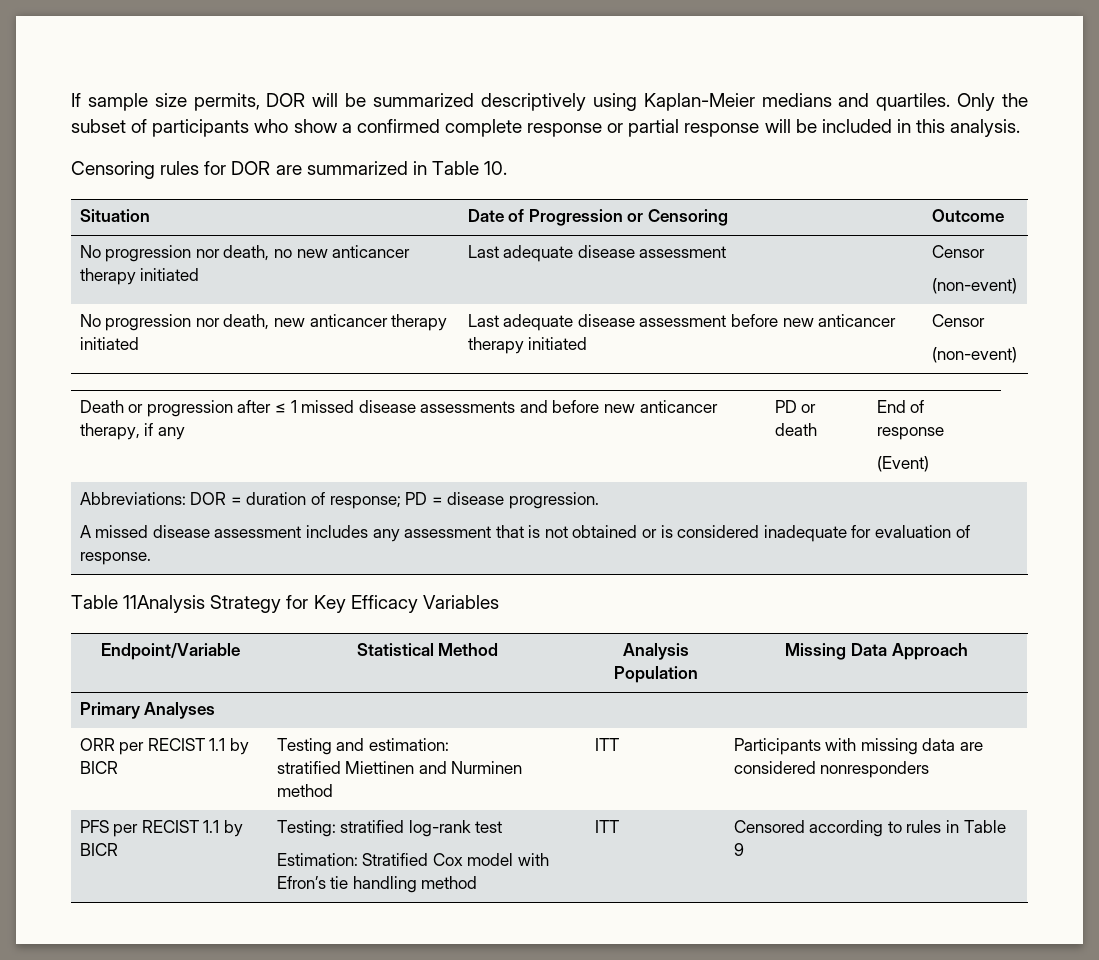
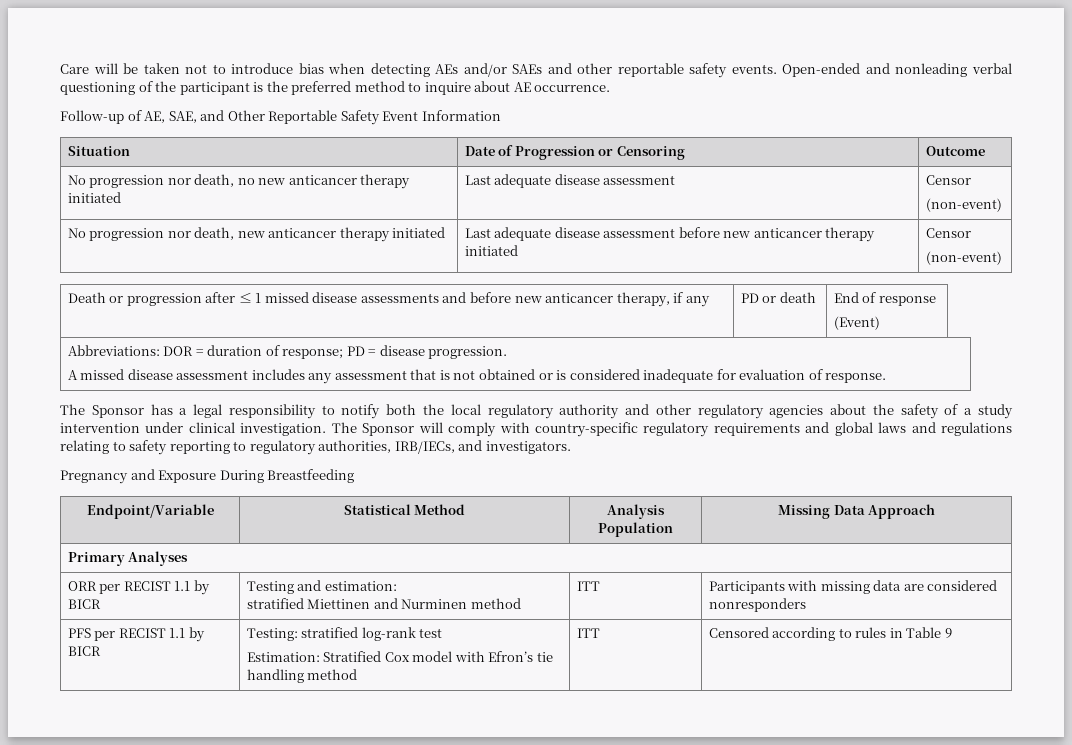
[71,93,1028,111] [71,119,1021,137] [71,161,508,179] If sample size permits, DOR will be summarized descriptively using Kaplan-Meier medians and quartiles. Only the subset of participants who show a confirmed complete response or partial response will be included in this analysis. // Censoring rules for DOR are summarized in Table 10. -> [60,63,1012,78] [60,81,611,95] [60,110,501,125] Care will be taken not to introduce bias when detecting AEs and/or SAEs and other reportable safety events. Open-ended and nonleading verbal questioning of the participant is the preferred method to inquire about AE occurrence. // Follow-up of AE, SAE, and Other Reportable Safety Event Information
[71,595,499,613] Table 11Analysis Strategy for Key Efficacy Variables -> [60,404,1013,419] [60,422,1012,437] [60,440,571,455] [60,469,355,484] The Sponsor has a legal responsibility to notify both the local regulatory authority and other regulatory agencies about the safety of a study intervention under clinical investigation. The Sponsor will comply with country-specific regulatory requirements and global laws and regulations relating to safety reporting to regulatory authorities, IRB/IECs, and investigators. // Pregnancy and Exposure During Breastfeeding

